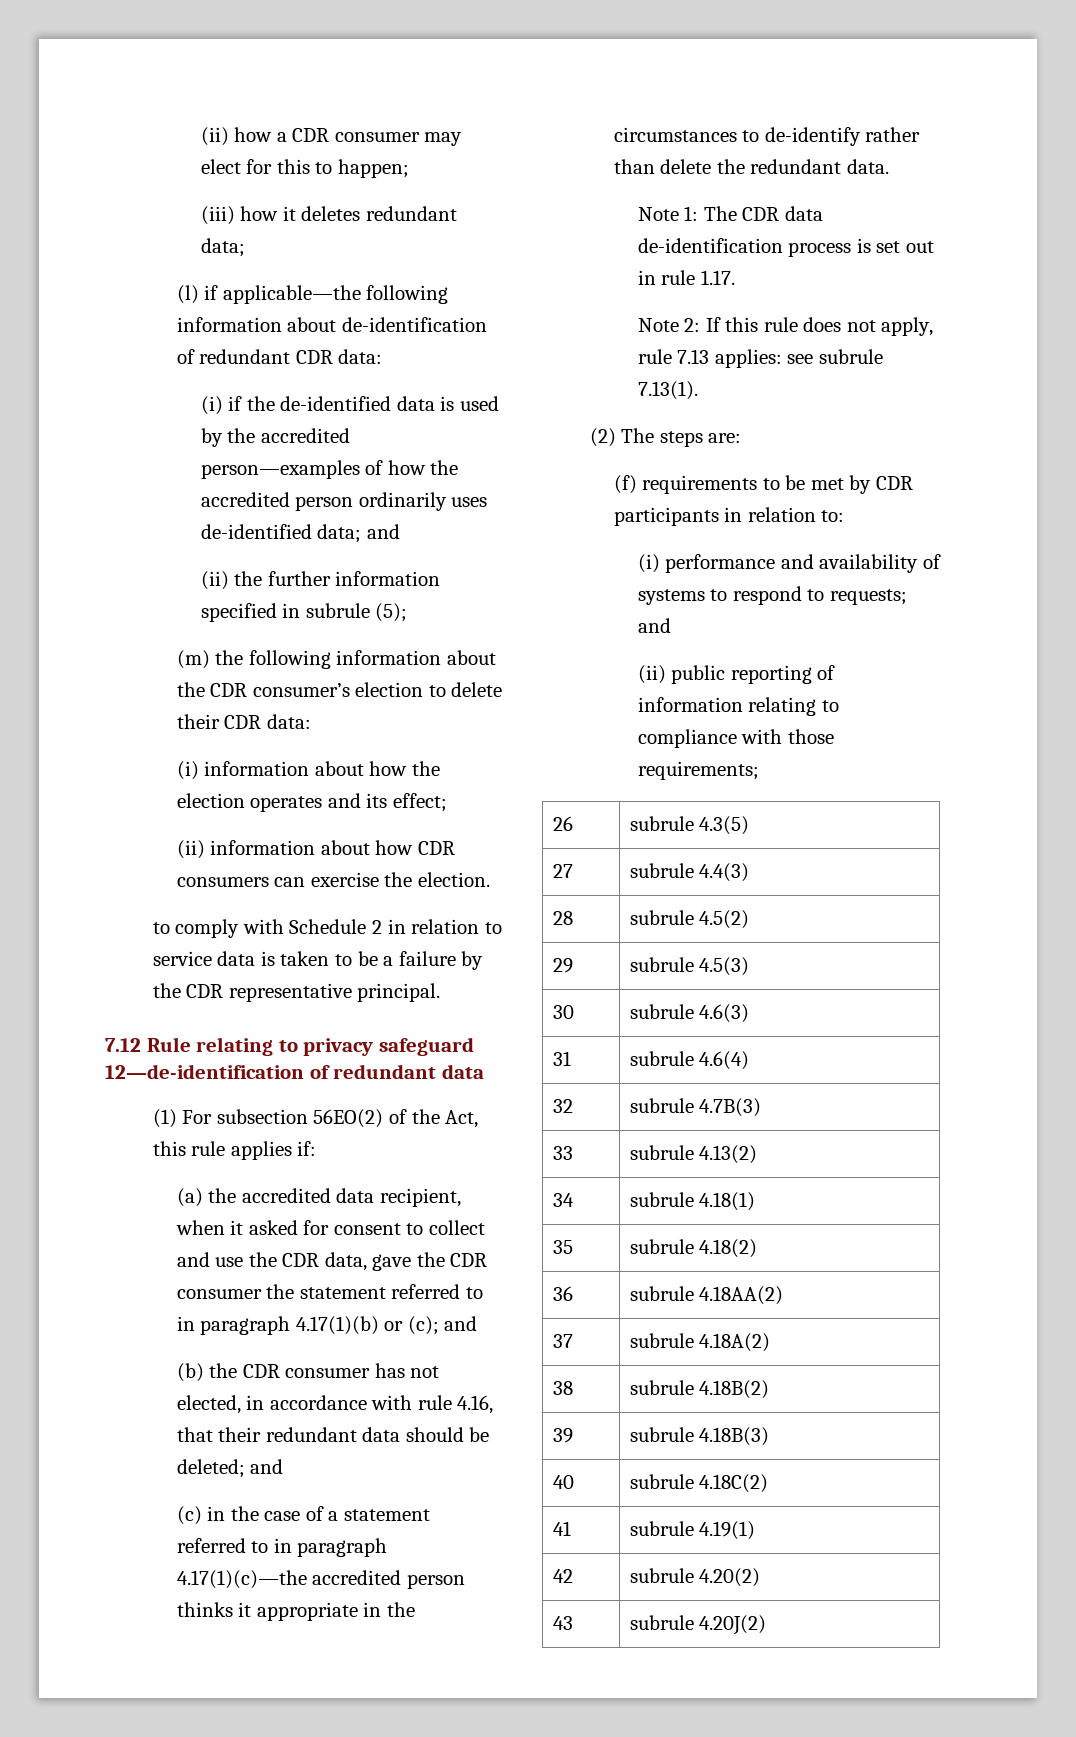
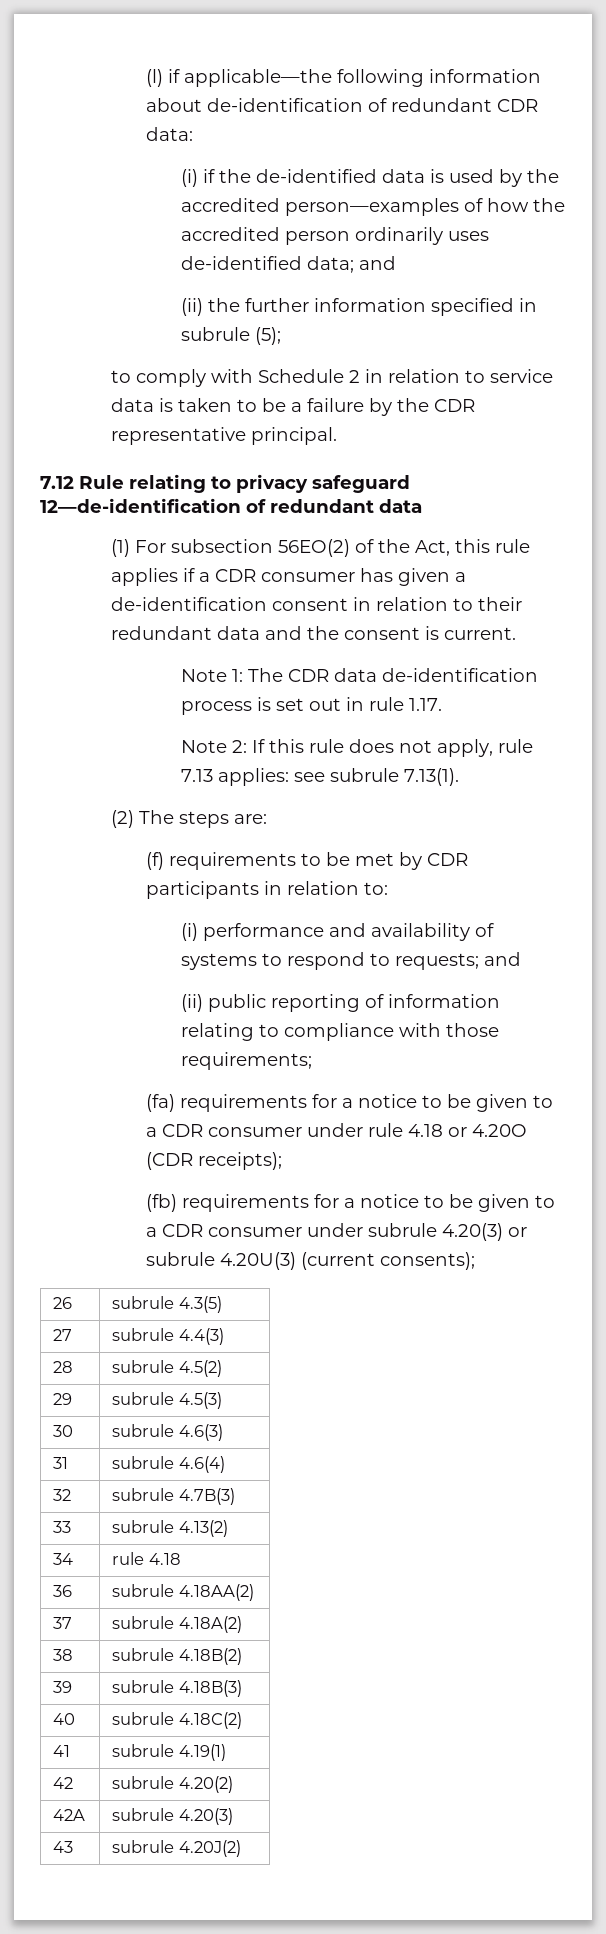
[200,127,463,146] [200,159,409,178] [200,206,457,225] [200,238,245,257] (ii) how a CDR consumer may elect for this to happen; // (iii) how it deletes redundant data; // -> (145, 78) none
[176,650,496,669] [176,682,503,697] [176,714,311,729] [176,761,440,780] [176,793,447,812] [176,840,455,859] [176,872,490,887] // (m) the following information about the CDR consumer’s election to delete their CDR data: // (i) information about how the election operates and its effect; // (ii) information about how CDR consumers can exercise the election. -> (282, 336) none
[297,1141,317,1156] [176,1188,461,1207] [175,1220,485,1235] [176,1252,488,1271] [176,1284,483,1299] [176,1316,478,1335] [176,1363,440,1382] [176,1395,494,1414] [176,1427,490,1442] [176,1459,284,1478] [176,1506,430,1525] [176,1538,388,1557] [176,1570,465,1589] [176,1602,415,1621] [613,127,921,146] [613,159,889,174] if: // (a) the accredited data recipient, when it asked for consent to collect and use the CDR data, gave the CDR consumer the statement referred to in paragraph 4.17(1)(b) or (c); and // (b) the CDR consumer has not elected, in accordance with rule 4.16, that their redundant data should be deleted; and // (c) in the case of a statement referred to in paragraph 4.17(1)(c)―the accredited person thinks it appropriate in the circumstances to de-identify rather than delete the redundant data. -> [182,568,466,586] [110,597,522,611] [110,626,516,640] if a CDR consumer has given a de-identification consent in relation to their redundant data and the consent is current.
(759, 770) none -> [145,1094,553,1112] [145,1123,527,1137] [145,1152,282,1170] [145,1194,555,1212] [145,1223,527,1241] [145,1252,475,1270] // (fa) requirements for a notice to be given to a CDR consumer under rule 4.18 or 4.20O (CDR receipts); // (fb) requirements for a notice to be given to a CDR consumer under subrule 4.20(3) or subrule 4.20U(3) (current consents);
[629,1192,756,1211] [552,1240,573,1254] [629,1239,758,1258] subrule 4.18(1) // 35 | subrule 4.18(2) -> [112,1552,181,1565] rule 4.18
(761, 1577) none -> [53,1809,86,1821] [112,1808,233,1825] // 42A | subrule 4.20(3)

